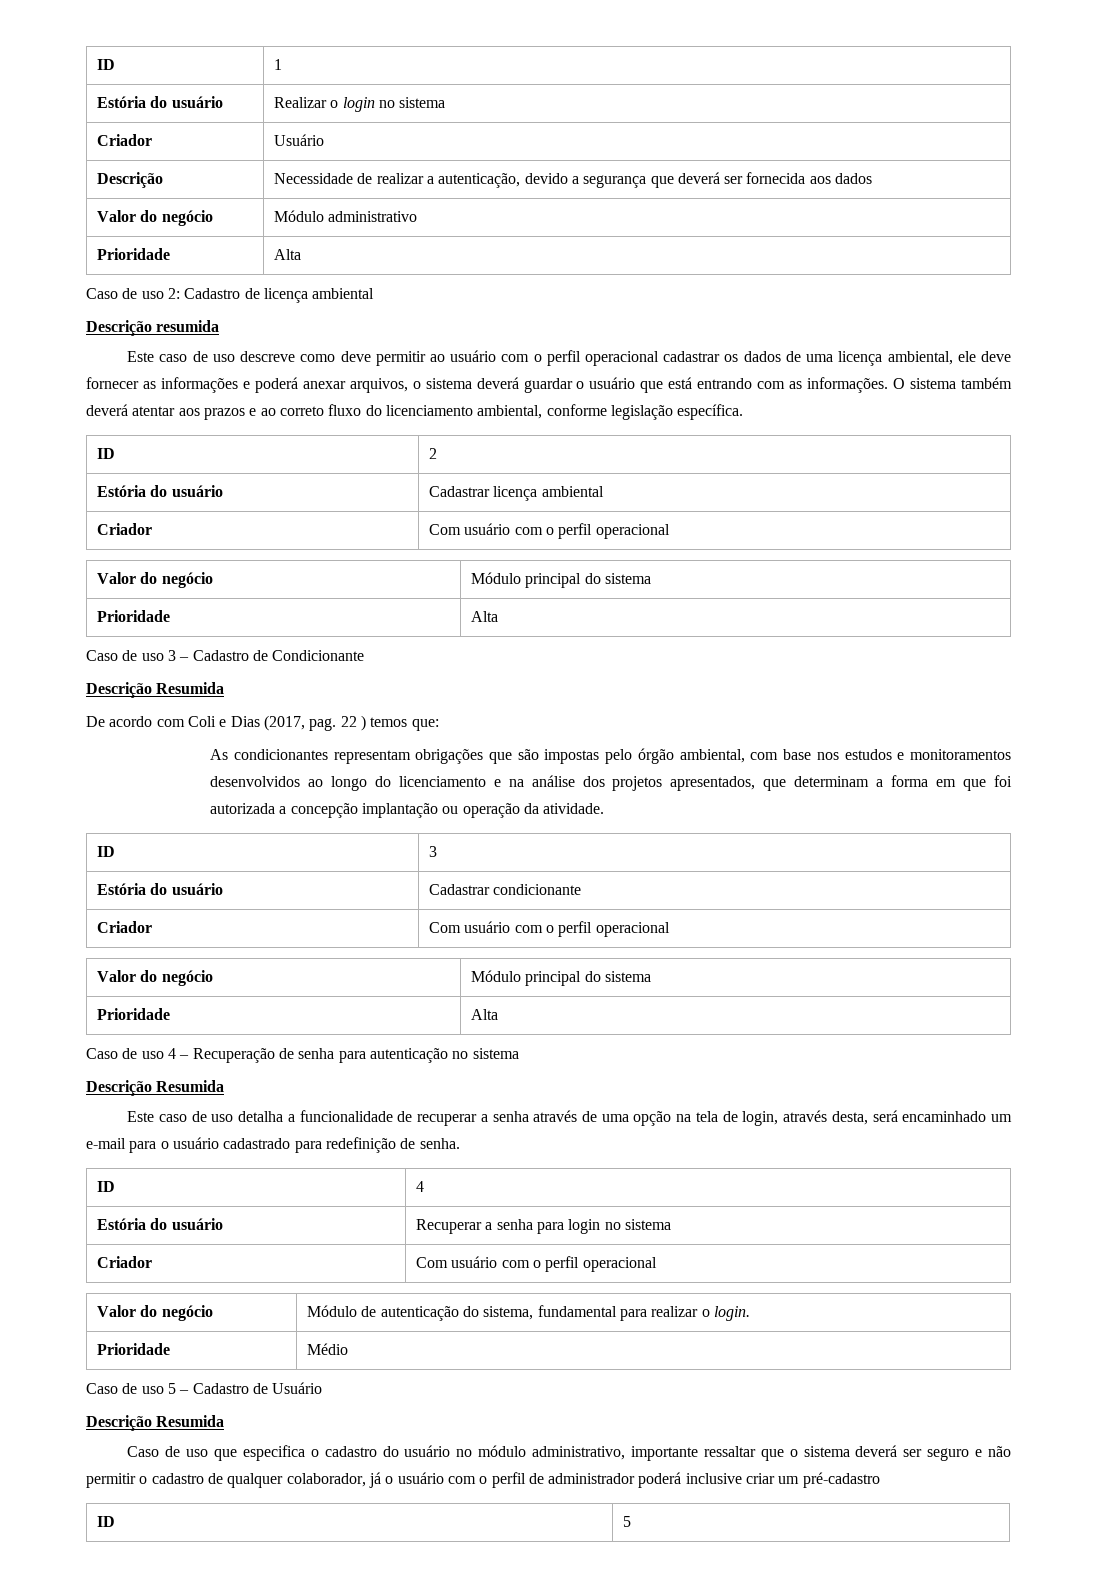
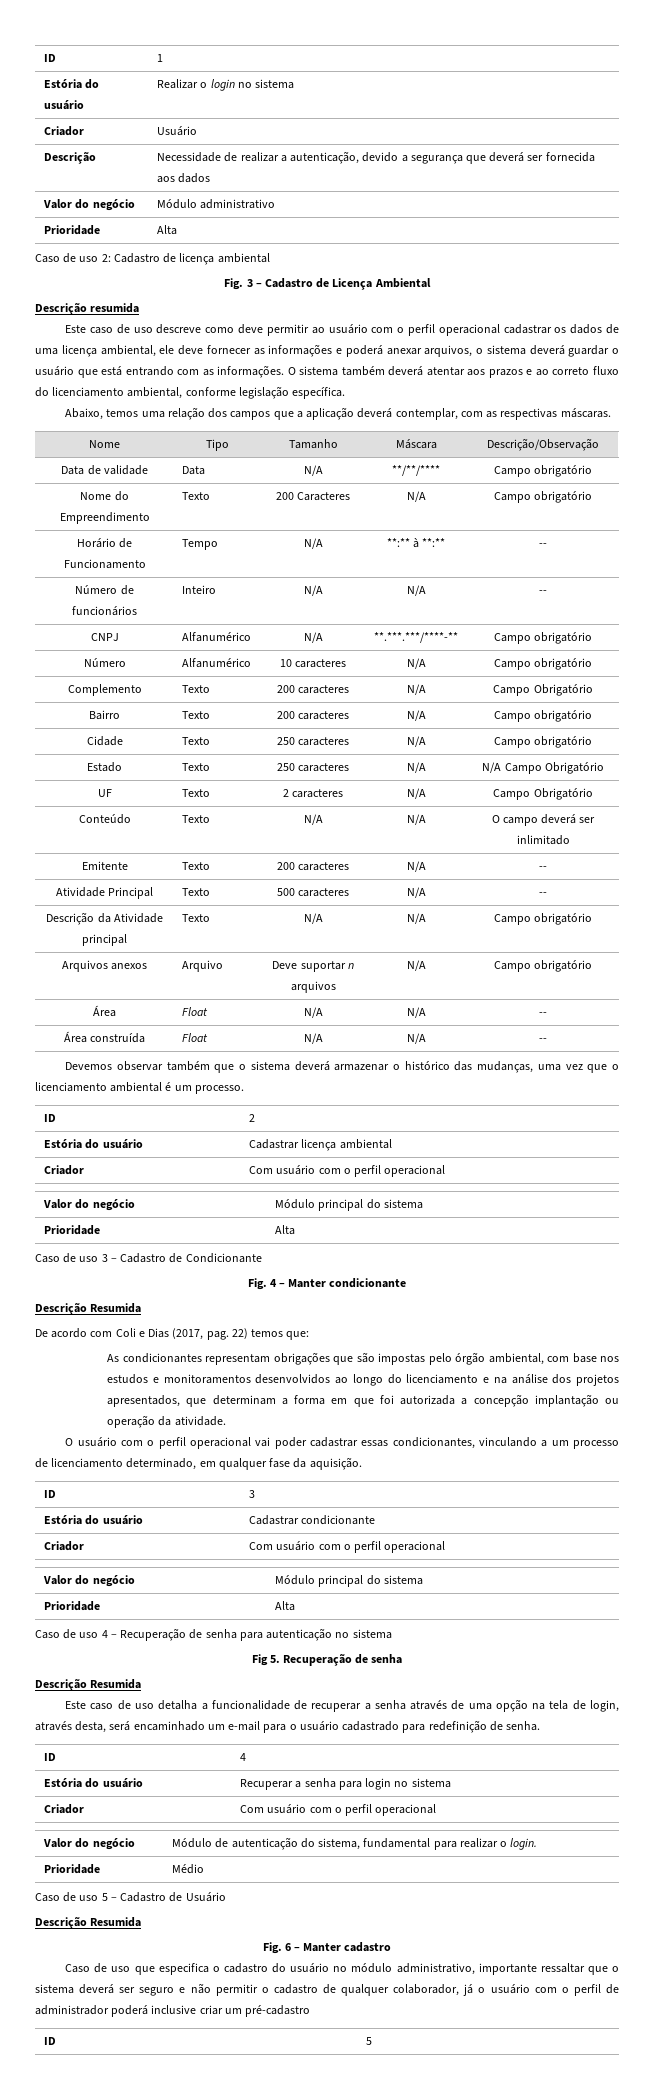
(375, 293) none -> [224,278,431,290] // Fig. 3 – Cadastro de Licença Ambiental
(744, 412) none -> [65,407,611,420] [89,440,120,448] [206,439,229,451] [288,439,338,449] [395,439,437,449] [487,438,599,451] [61,465,148,475] [182,466,206,475] [303,465,323,476] [392,465,440,476] [493,465,593,477] [80,491,129,501] [59,512,150,524] [182,492,211,500] [275,492,351,501] [406,491,426,502] [493,491,593,503] [76,538,133,548] [63,559,146,569] [182,539,219,550] [303,538,323,549] [386,538,446,548] [539,543,547,547] [75,585,134,595] [72,606,137,616] [182,585,217,594] [303,585,323,596] [406,585,426,596] [539,590,547,594] [90,633,119,641] [182,632,252,642] [303,632,323,643] [374,632,458,643] [493,632,593,644] [83,658,126,667] [182,658,252,668] [279,659,347,668] [406,658,426,669] [493,658,593,670] [67,684,142,696] [182,685,211,693] [276,685,350,694] [406,684,426,695] [493,684,593,696] [89,710,120,720] [182,711,211,719] [276,711,350,720] [406,710,426,721] [493,710,593,722] [86,736,123,746] [182,737,211,745] [276,737,350,746] [406,736,426,747] [493,736,593,748] [87,762,122,772] [182,763,211,771] [276,763,350,772] [406,762,426,773] [482,762,604,774] [97,789,112,797] [182,789,211,797] [282,789,344,798] [406,788,426,799] [493,788,593,800] [78,814,131,824] [182,815,211,823] [303,814,323,825] [406,814,426,825] [491,814,596,826] [516,835,570,845] [81,861,128,870] [182,862,211,870] [276,862,350,871] [406,861,426,872] [539,866,547,870] [55,887,154,899] [182,888,211,896] [276,888,350,897] [406,887,426,898] [539,892,547,896] [46,912,163,925] [82,934,127,946] [182,914,211,922] [303,913,323,924] [406,913,426,924] [493,913,593,925] [61,960,148,972] [182,960,224,972] [272,961,354,972] [290,981,336,993] [406,960,426,971] [493,960,593,972] [93,1005,116,1017] [182,1007,209,1016] [303,1007,323,1018] [406,1007,426,1018] [539,1012,547,1016] [63,1031,146,1043] [182,1033,209,1042] [303,1033,323,1044] [406,1033,426,1044] [539,1038,547,1042] [65,1061,619,1073] [35,1082,244,1094] // Abaixo, temos uma relação dos campos que a aplicação deverá contemplar, com as respectivas máscaras. // Nome | Tipo | Tamanho | Máscara | Descrição/Observação // Data de validade | Data | N/A | **/**/**** | Campo obrigatório // Nome do Empreendimento | Texto | 200 Caracteres | N/A | Campo obrigatório // Horário de Funcionamento | Tempo | N/A | **:** à **:** | -- // Número de funcionários | Inteiro | N/A | N/A | -- // CNPJ | Alfanumérico | N/A | **.***.***/****-** | Campo obrigatório // Número | Alfanumérico | 10 caracteres | N/A | Campo obrigatório // Complemento | Texto | 200 caracteres | N/A | Campo Obrigatório // Bairro | Texto | 200 caracteres | N/A | Campo obrigatório // Cidade | Texto | 250 caracteres | N/A | Campo obrigatório // Estado | Texto | 250 caracteres | N/A | N/A Campo Obrigatório // UF | Texto | 2 caracteres | N/A | Campo Obrigatório // Conteúdo | Texto | N/A | N/A | O campo deverá ser inlimitado // Emitente | Texto | 200 caracteres | N/A | -- // Atividade Principal | Texto | 500 caracteres | N/A | -- // Descrição da Atividade principal | Texto | N/A | N/A | Campo obrigatório // Arquivos anexos | Arquivo | Deve suportar n arquivos | N/A | Campo obrigatório // Área | Float | N/A | N/A | -- // Área construída | Float | N/A | N/A | -- // Devemos observar também que o sistema deverá armazenar o histórico das mudanças, uma vez que o licenciamento ambiental é um processo.
(365, 655) none -> [247,1278,407,1290] // Fig. 4 – Manter condicionante
[340,715,366,731] 22 ) -> [231,1328,248,1339] 22)
(605, 808) none -> [65,1437,619,1449] [35,1457,362,1470] // O usuário com o perfil operacional vai poder cadastrar essas condicionantes, vinculando a um processo de licenciamento determinado, em qualquer fase da aquisição.
(519, 1053) none -> [251,1654,403,1666] // Fig 5. Recuperação de senha
(225, 1421) none -> [262,1942,392,1954] // Fig. 6 – Manter cadastro

